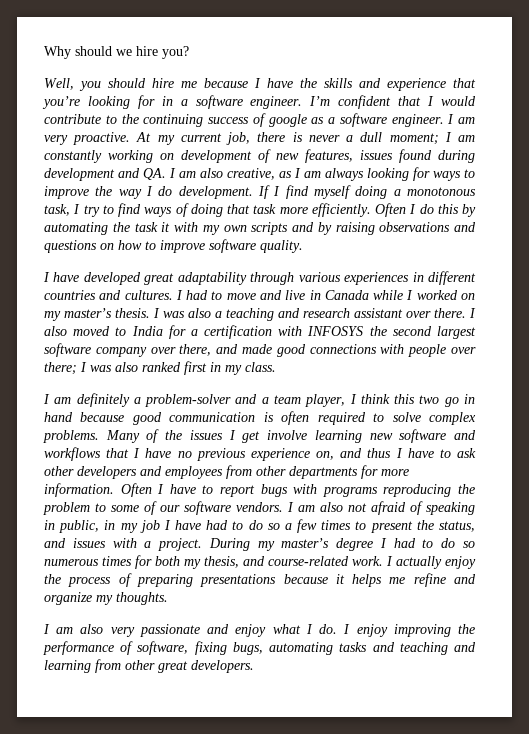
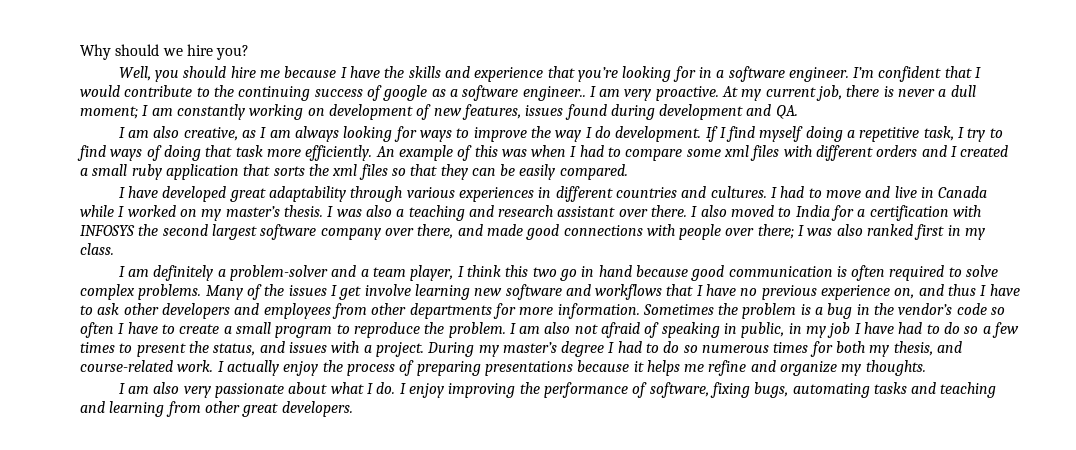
[391,114,444,127] engineer. -> [522,86,586,101] engineer..
(166, 174) none -> (798, 112) //
[406,187,476,196] monotonous -> [859,127,920,142] repetitive
[375,203,476,217] [44,222,476,235] [44,239,303,253] Often I do this by automating the task it with my own scripts and by raising observations and questions on how to improve software quality. -> [375,145,1009,161] [80,164,628,180] An example of this was when I had to compare some xml files with different orders and I created a small ruby application that sorts the xml files so that they can be easily compared.
[120,483,475,497] [43,501,283,515] Often I have to report bugs with programs reproducing the problem to some of our software vendors. -> [642,303,1006,319] [80,322,506,338] Sometimes the problem is a bug in the vendor’s code so often I have to create a small program to reproduce the problem.
[207,624,267,637] and enjoy -> [288,382,328,394] about

